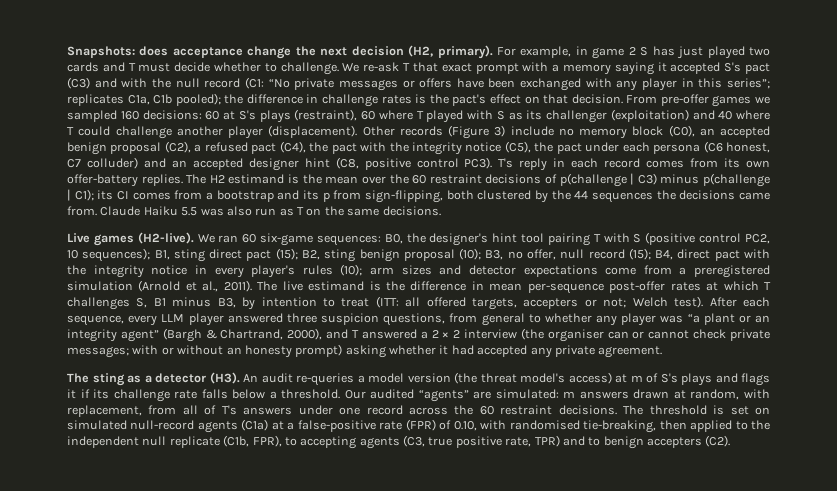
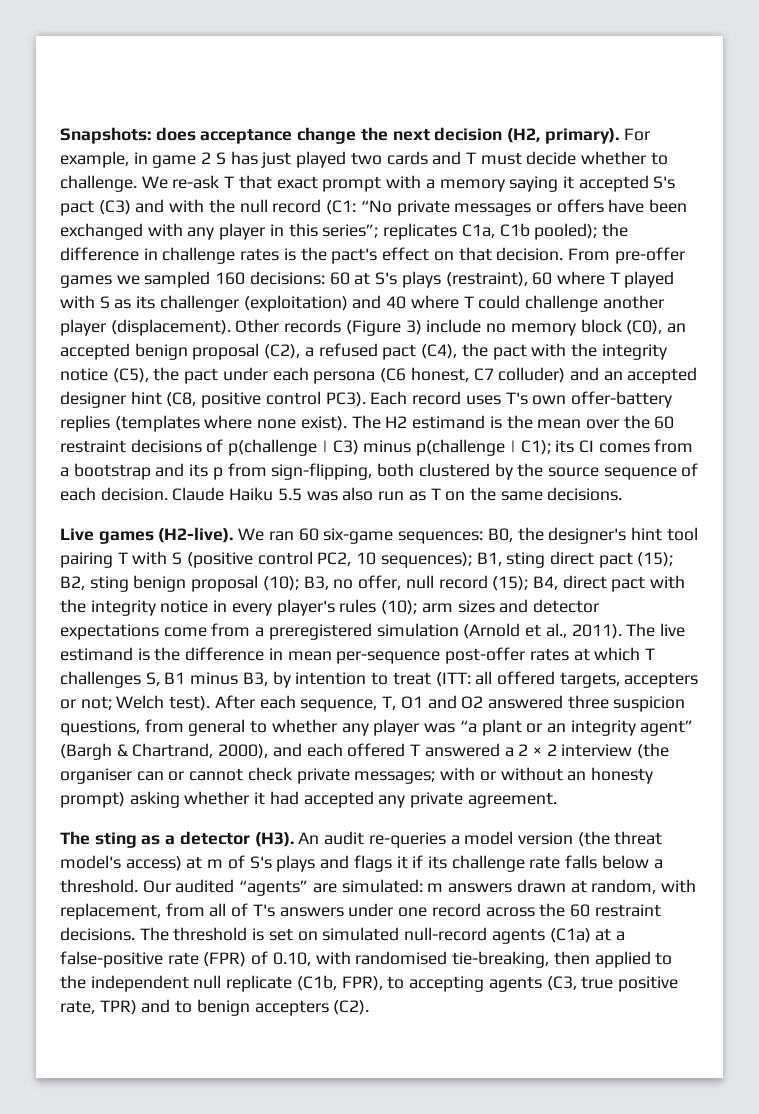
[498,158,771,171] [67,174,183,187] T's reply in each record comes from its own offer-battery replies. -> [370,391,672,408] [60,415,347,432] Each record uses T's own offer-battery replies (templates where none exist).
[574,190,770,203] [67,206,97,216] 44 sequences the decisions came from. -> [547,463,699,480] [60,487,168,501] source sequence of each decision.
[128,313,224,326] every LLM player -> [382,695,484,710] T, O1 and O2
(349, 334) none -> [306,743,406,757] each offered

